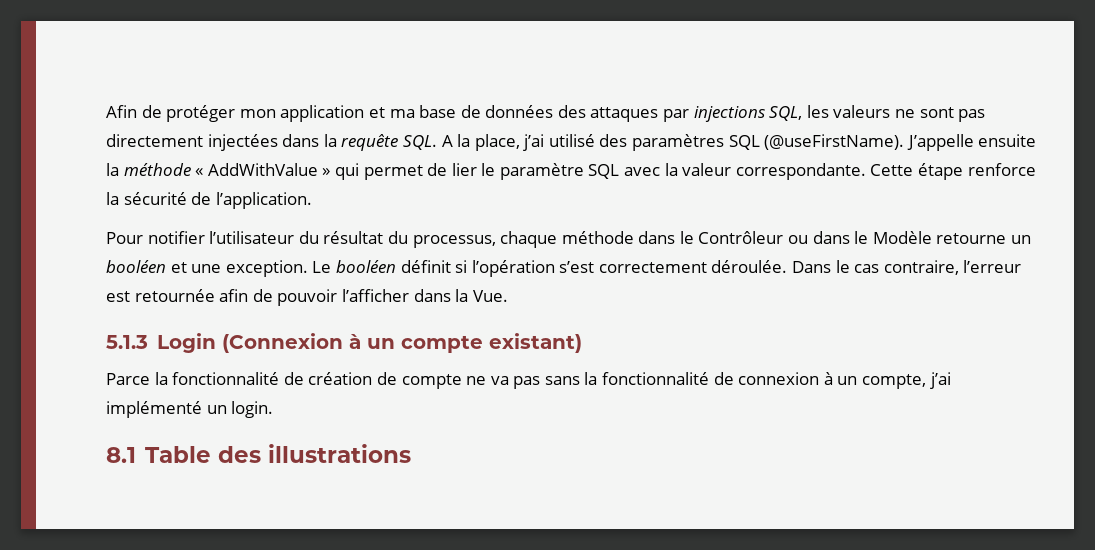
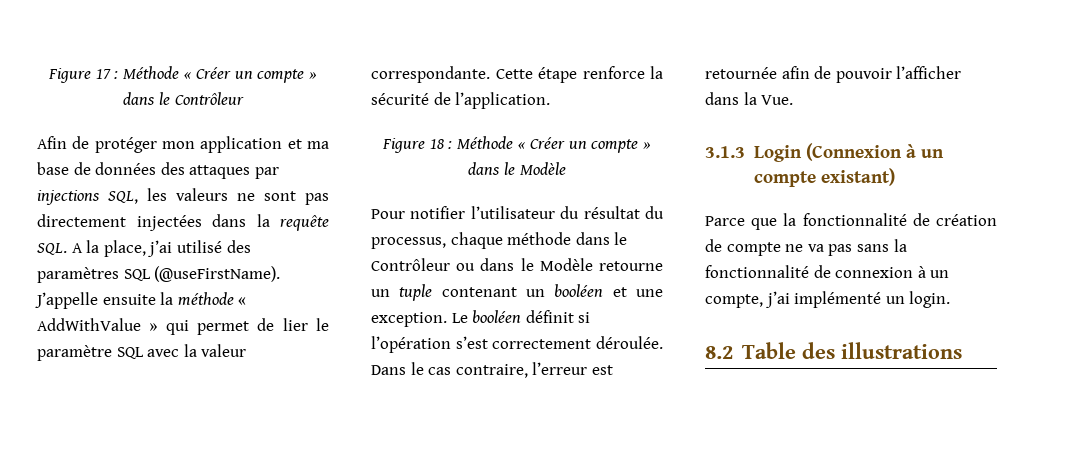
(106, 111) none -> [48,66,317,83] [123,92,244,105] Figure 17 : Méthode « Créer un compte » dans le Contrôleur //
(312, 200) none -> [382,136,651,153] [468,162,566,175] // Figure 18 : Méthode « Créer un compte » dans le Modèle
(1032, 239) none -> [399,284,545,301] tuple contenant un
[106,335,148,349] 5.1.3 -> [705,146,745,158] 3.1.3
(150, 379) none -> [751,218,778,230] que
[106,447,136,463] 8.1 -> [705,346,733,359] 8.2

